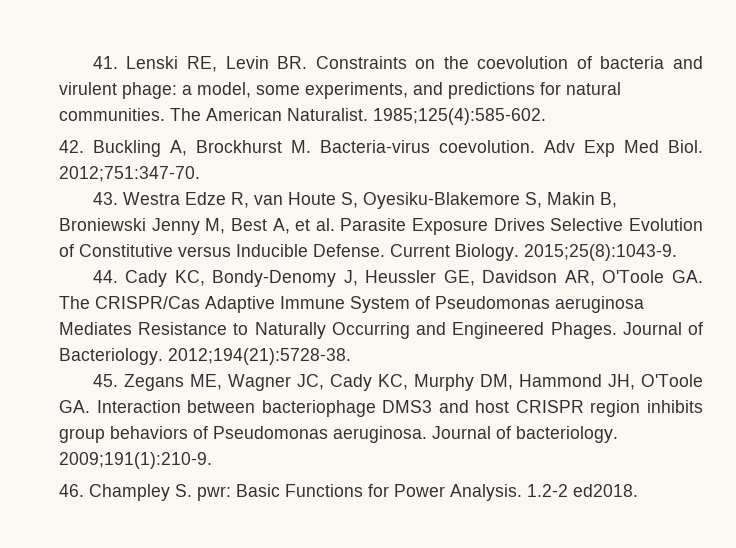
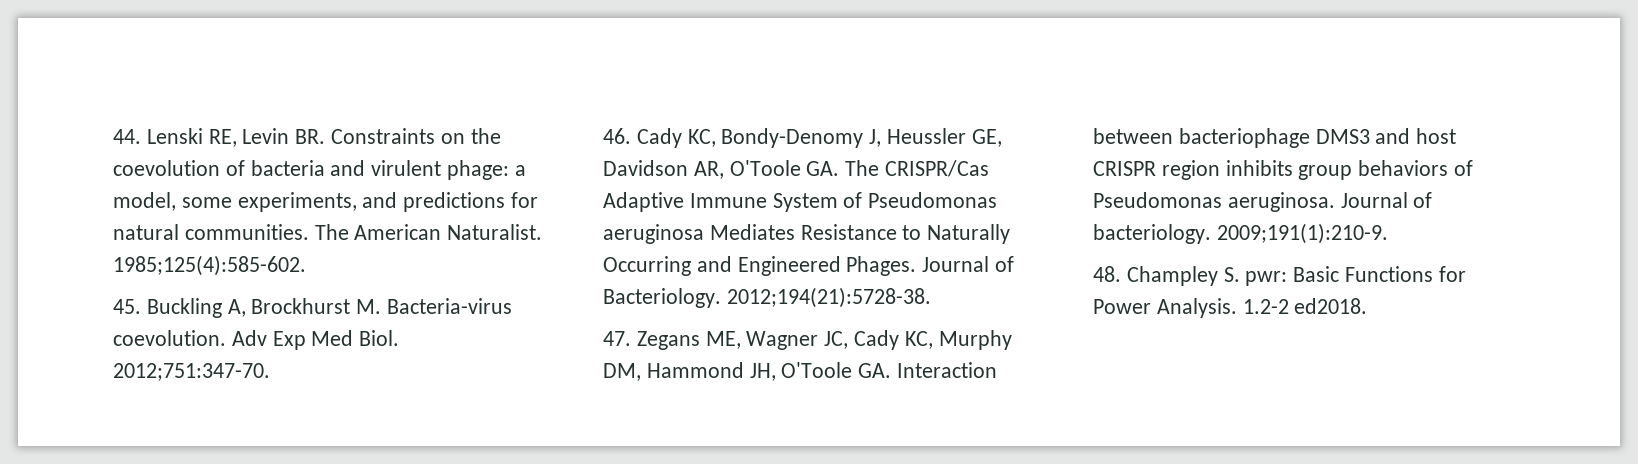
[92,56,118,69] 41. -> [113,129,141,144] 44.
[59,140,84,153] 42. -> [113,299,141,314] 45.
[92,192,617,209] [59,218,703,235] [59,244,677,261] [92,270,118,283] 43. Westra Edze R, van Houte S, Oyesiku-Blakemore S, Makin B, Broniewski Jenny M, Best A, et al. Parasite Exposure Drives Selective Evolution of Constitutive versus Inducible Defense. Current Biology. 2015;25(8):1043-9. // 44. -> [603,128,631,144] 46.
[92,374,118,387] 45. -> [603,331,631,346] 47.
[59,484,84,497] 46. -> [1093,266,1121,282] 48.

